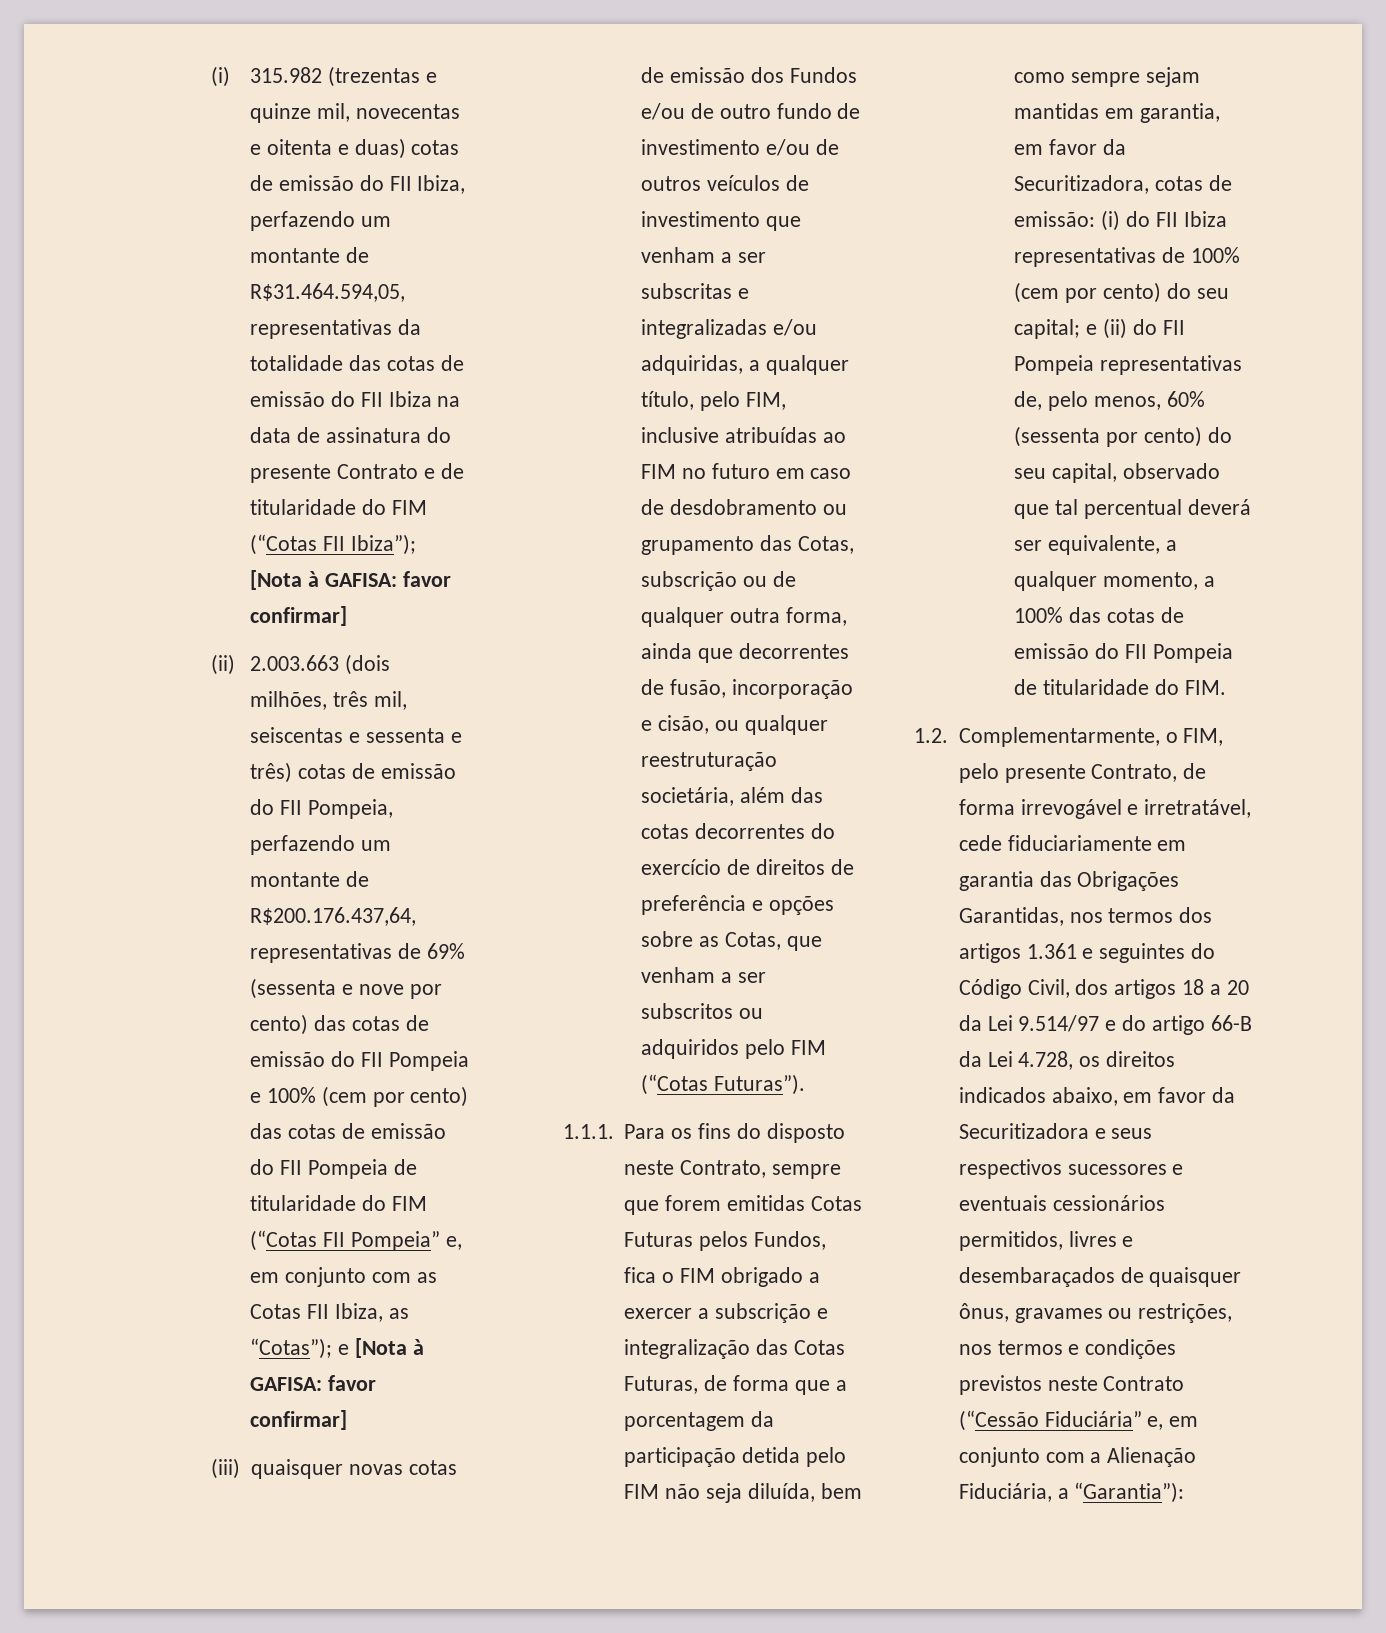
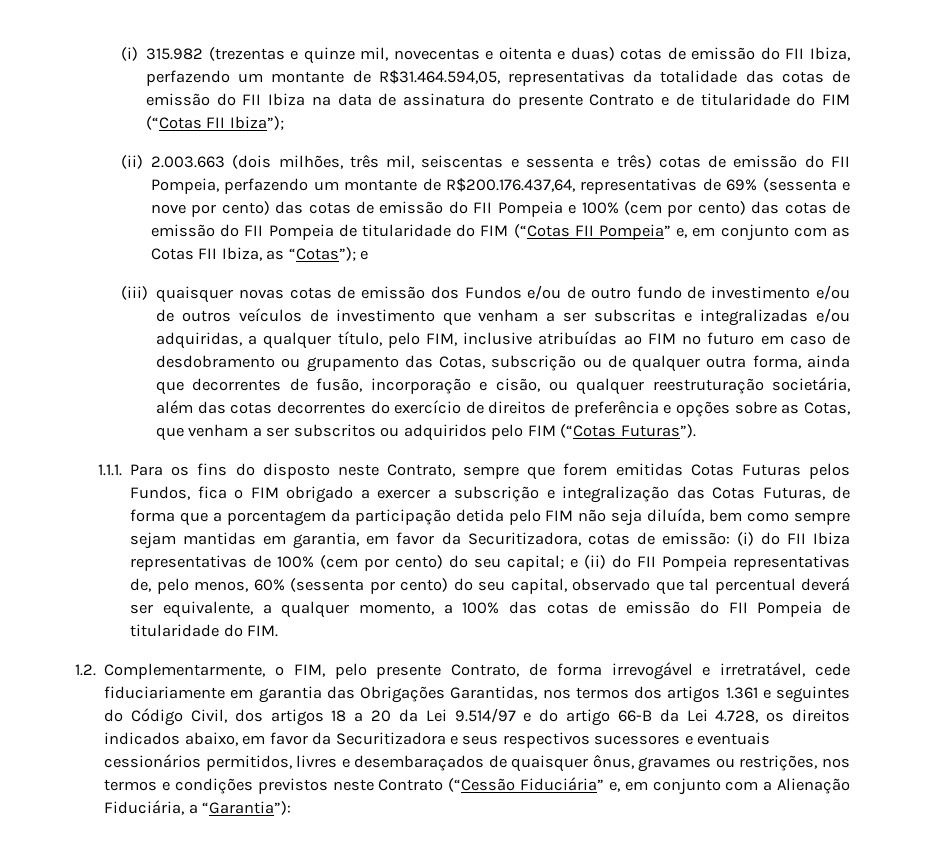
[250,570,451,590] [250,606,348,626] [Nota à GAFISA: favor confirmar] -> (284, 123) none
[354,1338,424,1358] [250,1375,377,1391] [250,1410,348,1430] [Nota à GAFISA: favor confirmar] -> (369, 255) none

